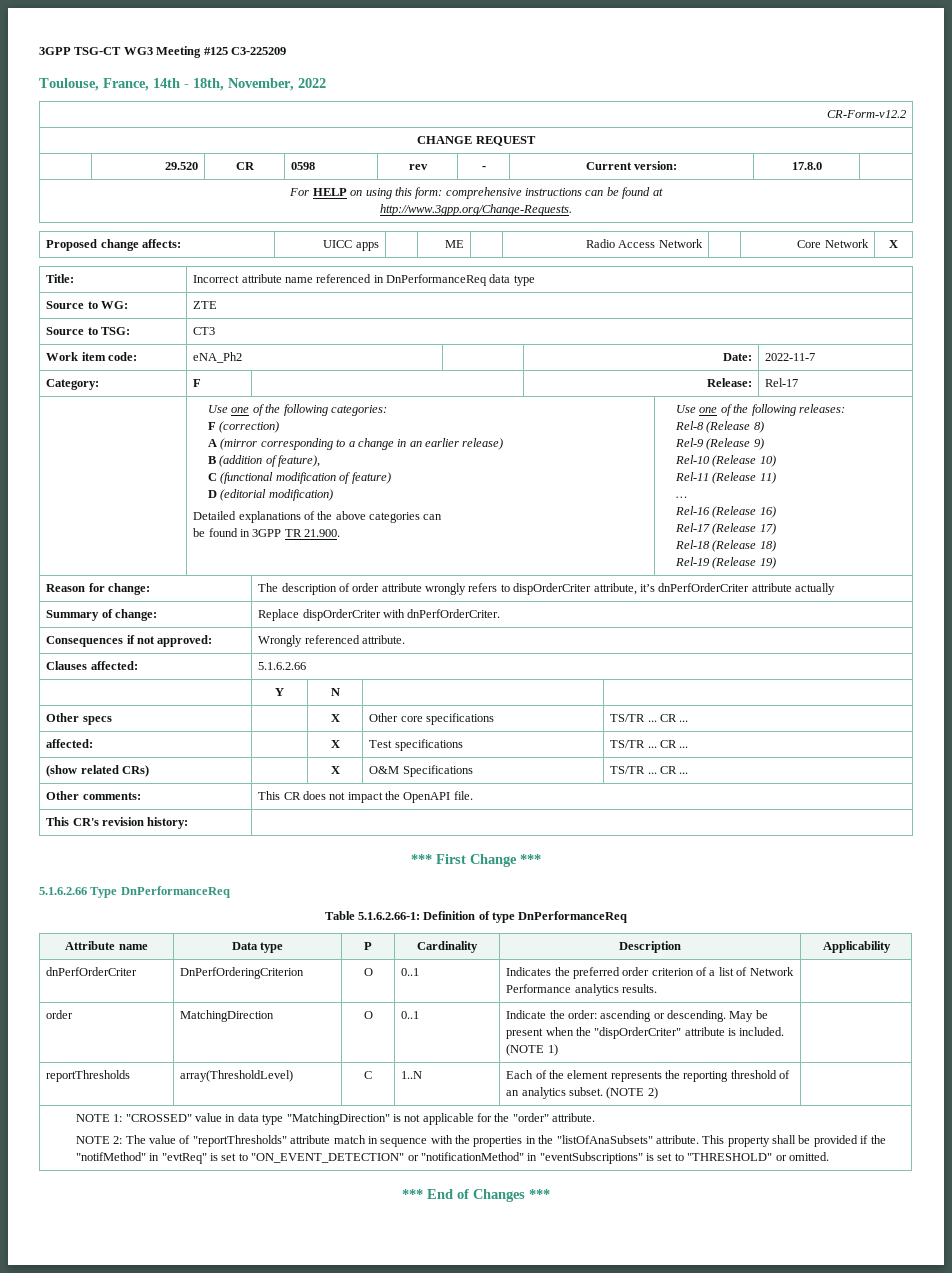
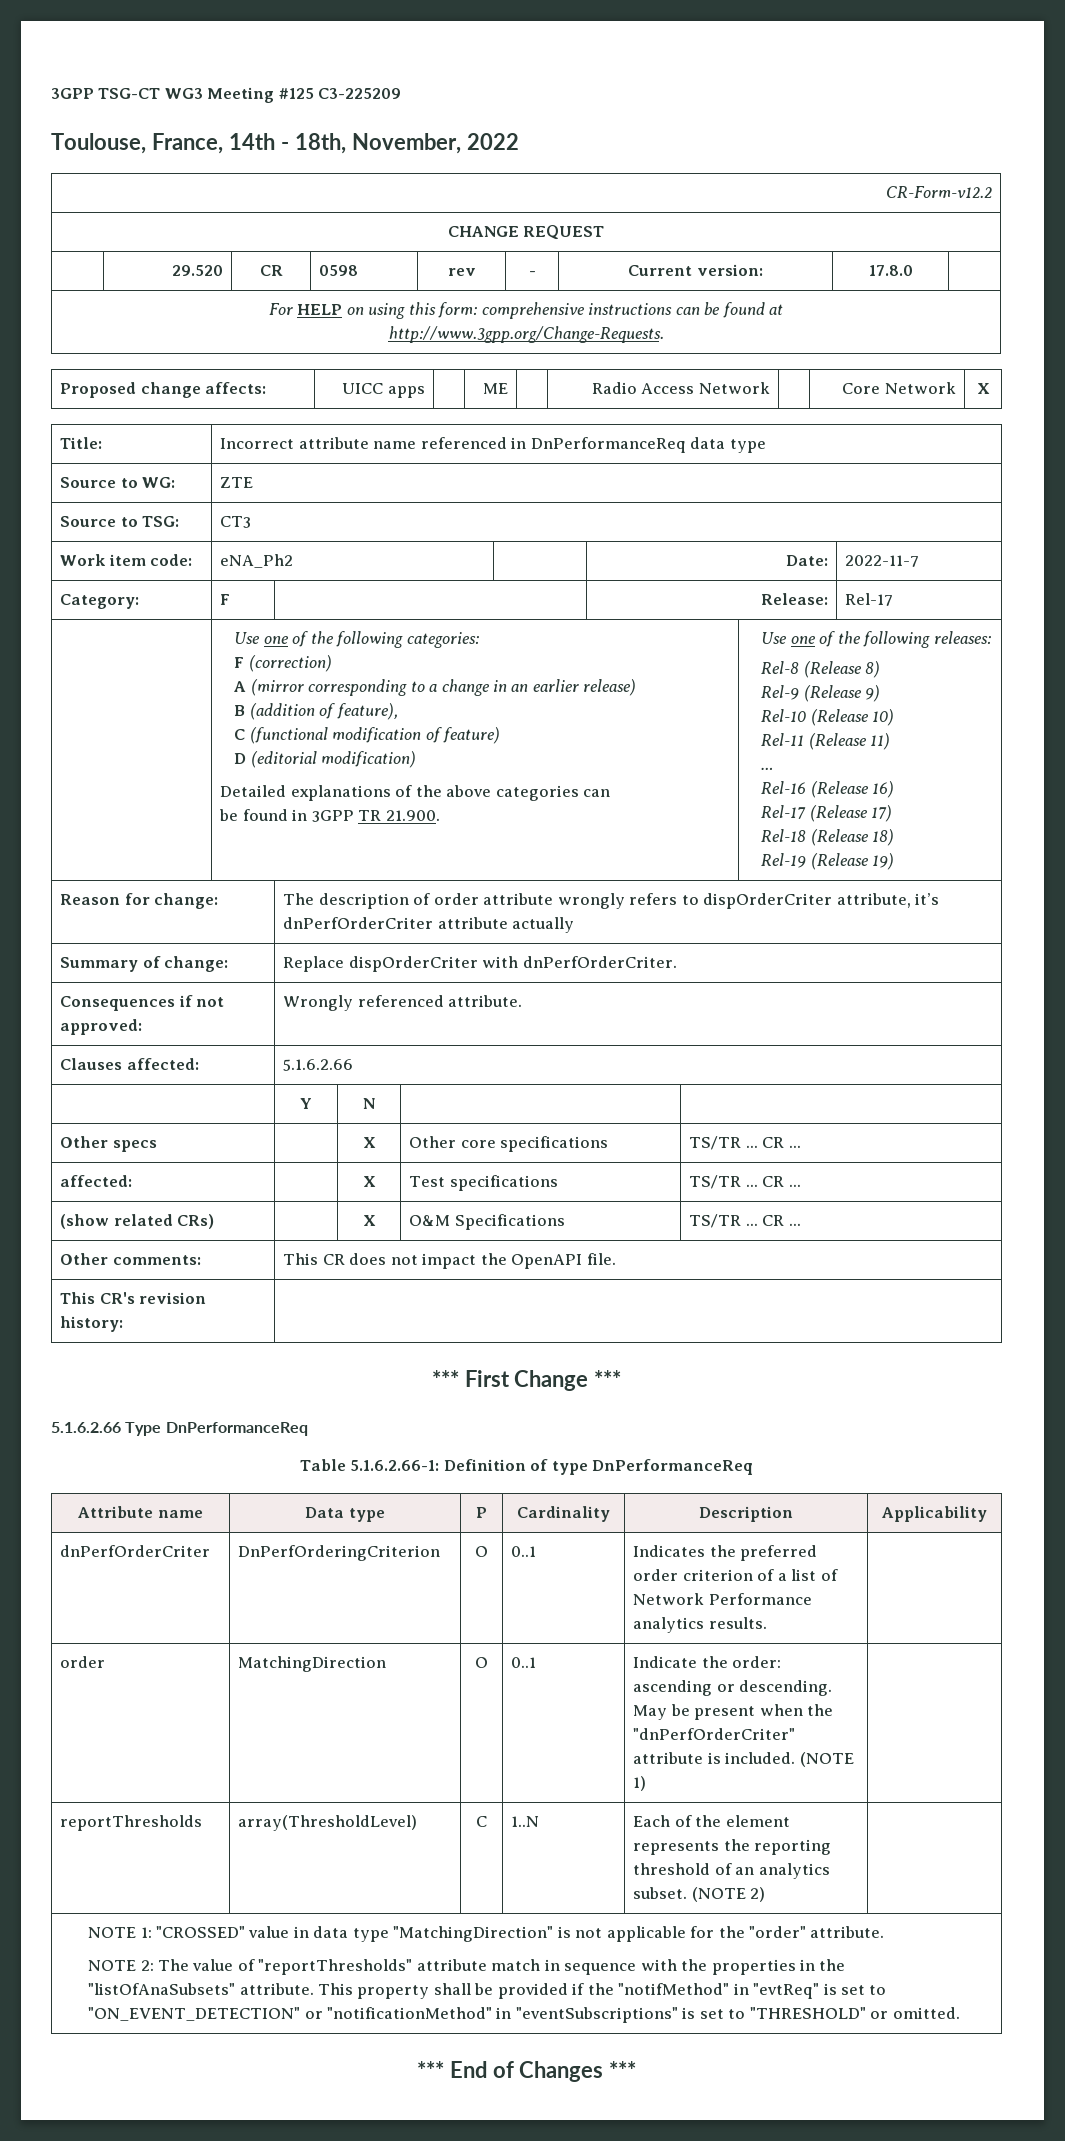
[594,1027,682,1039] "dispOrderCriter" -> [633,1728,796,1740] "dnPerfOrderCriter"

